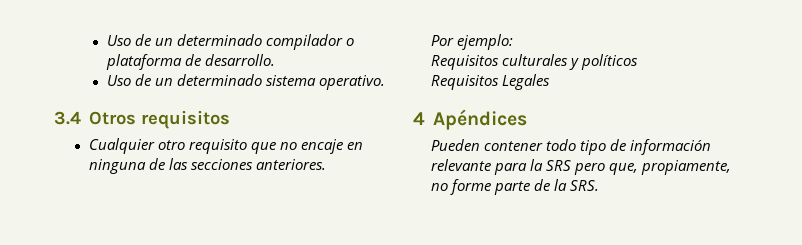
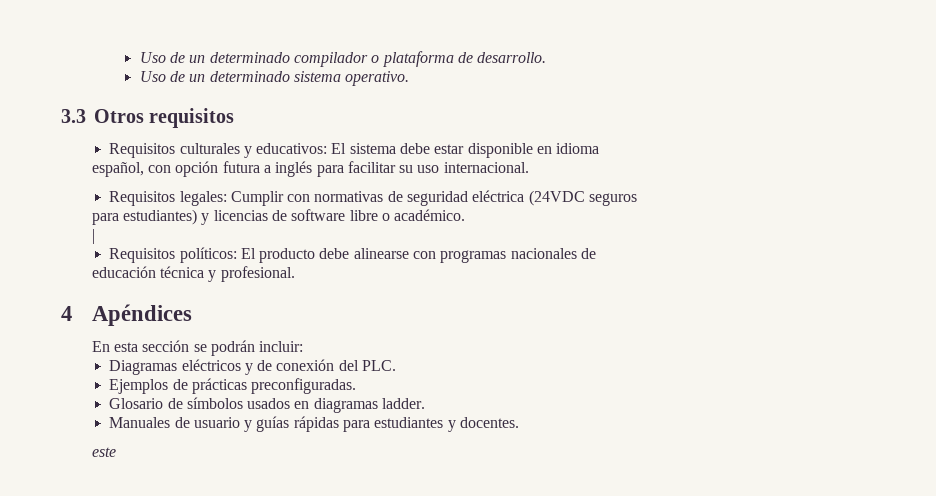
[54,111,81,125] 3.4 -> [61,109,86,123] 3.3
[88,138,363,154] [88,158,326,174] [431,34,514,50] [431,54,639,70] [431,74,551,90] [413,109,527,130] [431,139,712,155] [431,159,732,175] [431,179,600,195] Cualquier otro requisito que no encaje en ninguna de las secciones anteriores. // Por ejemplo: // Requisitos culturales y políticos // Requisitos Legales // 4 Apéndices // Pueden contener todo tipo de información relevante para la SRS pero que, propiamente, no forme parte de la SRS. -> [109,143,600,158] [91,161,529,177] [109,190,638,206] [91,209,466,225] [91,229,95,244] [109,247,597,263] [91,266,295,282] [61,304,192,326] [91,340,304,356] [109,359,397,375] [109,378,357,394] [109,397,426,413] [109,416,520,432] [91,447,116,457] Requisitos culturales y educativos: El sistema debe estar disponible en idioma // español, con opción futura a inglés para facilitar su uso internacional. // Requisitos legales: Cumplir con normativas de seguridad eléctrica (24VDC seguros // para estudiantes) y licencias de software libre o académico. // | // Requisitos políticos: El producto debe alinearse con programas nacionales de // educación técnica y profesional. // 4 Apéndices // En esta sección se podrán incluir: // Diagramas eléctricos y de conexión del PLC. // Ejemplos de prácticas preconfiguradas. // Glosario de símbolos usados en diagramas ladder. // Manuales de usuario y guías rápidas para estudiantes y docentes. // este

